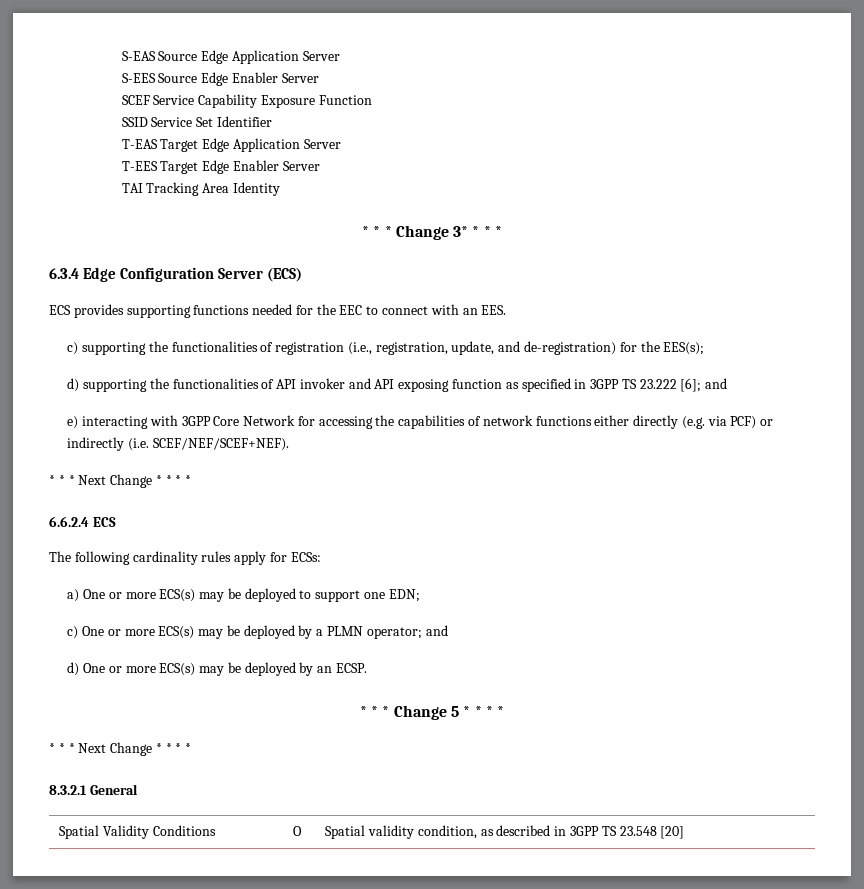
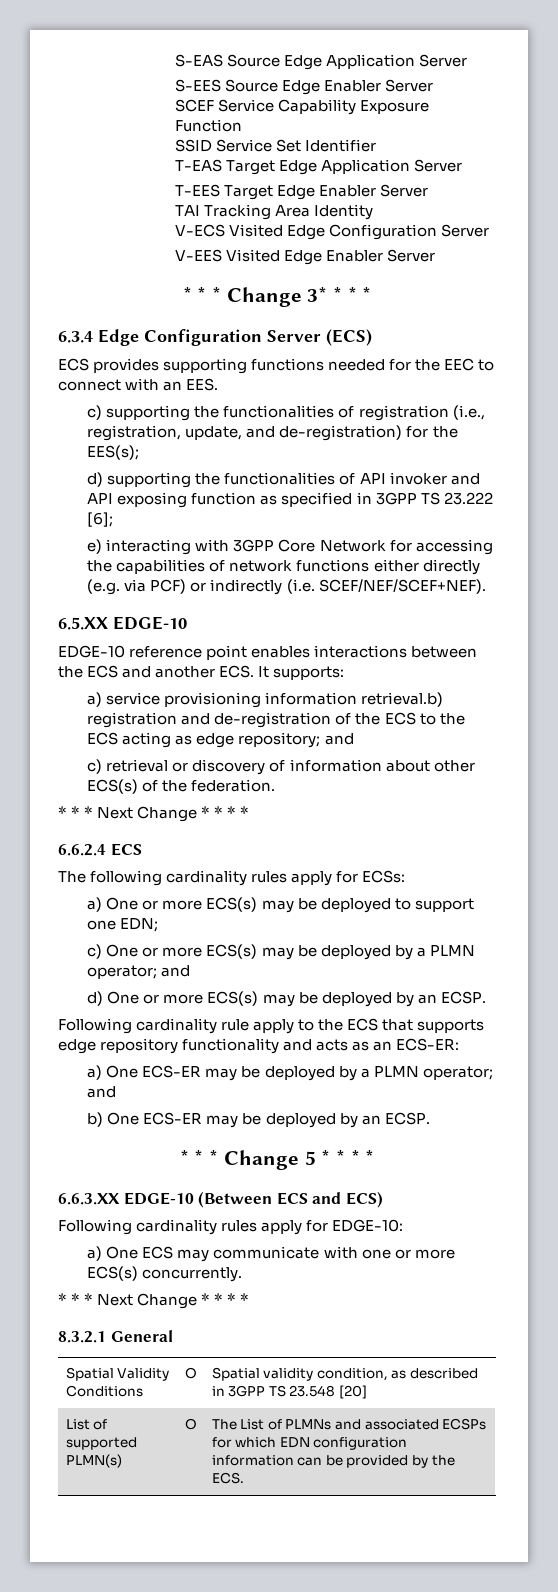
(280, 189) none -> [175,224,490,240] [175,249,436,265] // V-ECS Visited Edge Configuration Server // V-EES Visited Edge Enabler Server
[705,378,728,389] and -> (114, 519) none
(289, 444) none -> [58,616,187,630] [58,645,478,660] [58,665,345,680] [87,692,444,708] [87,712,465,728] [87,732,354,748] [87,759,475,775] [87,779,276,794] // 6.5.XX EDGE-10 // EDGE-10 reference point enables interactions between the ECS and another ECS. It supports: // a) service provisioning information retrieval.b) registration and de-registration of the ECS to the ECS acting as edge repository; and // c) retrieval or discovery of information about other ECS(s) of the federation.
(367, 668) none -> [58,1018,485,1034] [58,1038,460,1054] [87,1065,493,1081] [87,1086,117,1098] [87,1112,430,1128] // Following cardinality rule apply to the ECS that supports edge repository functionality and acts as an ECS-ER: // a) One ECS-ER may be deployed by a PLMN operator; and // b) One ECS-ER may be deployed by an ECSP.
(505, 711) none -> [58,1191,383,1208] [58,1219,404,1235] [87,1246,455,1262] [87,1266,243,1282] // 6.6.3.XX EDGE-10 (Between ECS and ECS) // Following cardinality rules apply for EDGE-10: // a) One ECS may communicate with one or more ECS(s) concurrently.
(685, 832) none -> [65,1419,108,1430] [65,1437,137,1450] [65,1454,122,1468] [184,1418,197,1430] [211,1418,487,1430] [211,1437,408,1450] [211,1455,455,1468] [211,1472,244,1484] // List of supported PLMN(s) | O | The List of PLMNs and associated ECSPs for which EDN configuration information can be provided by the ECS.

